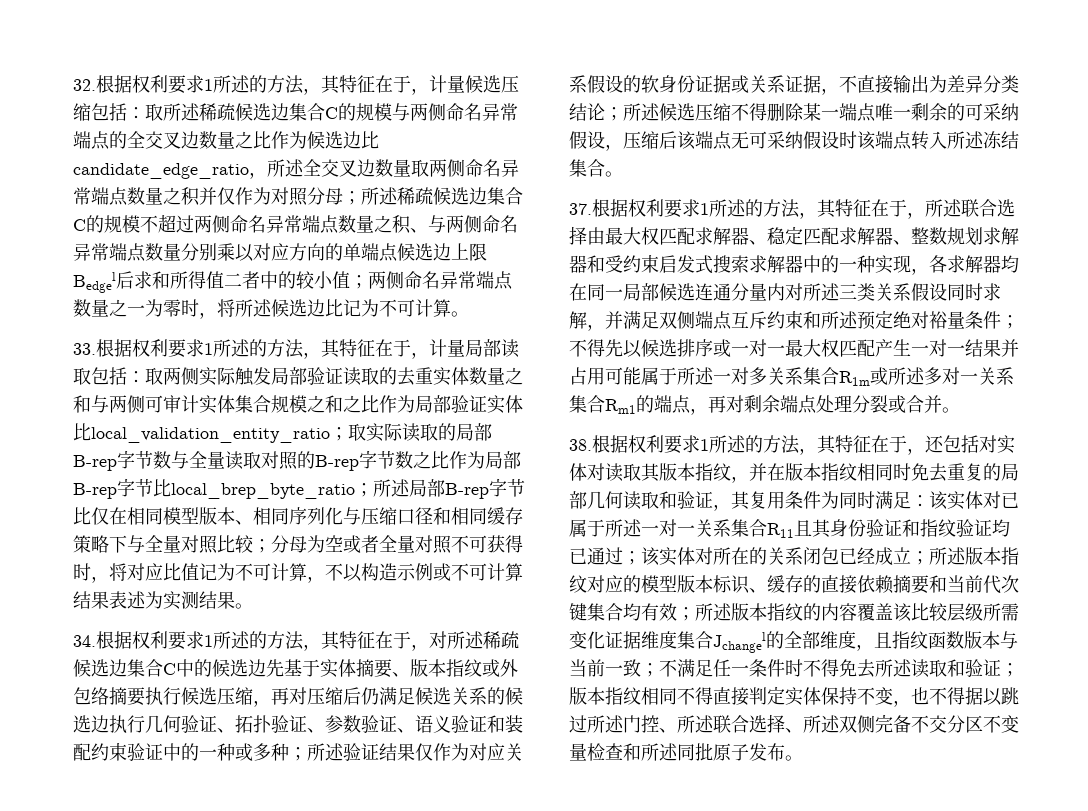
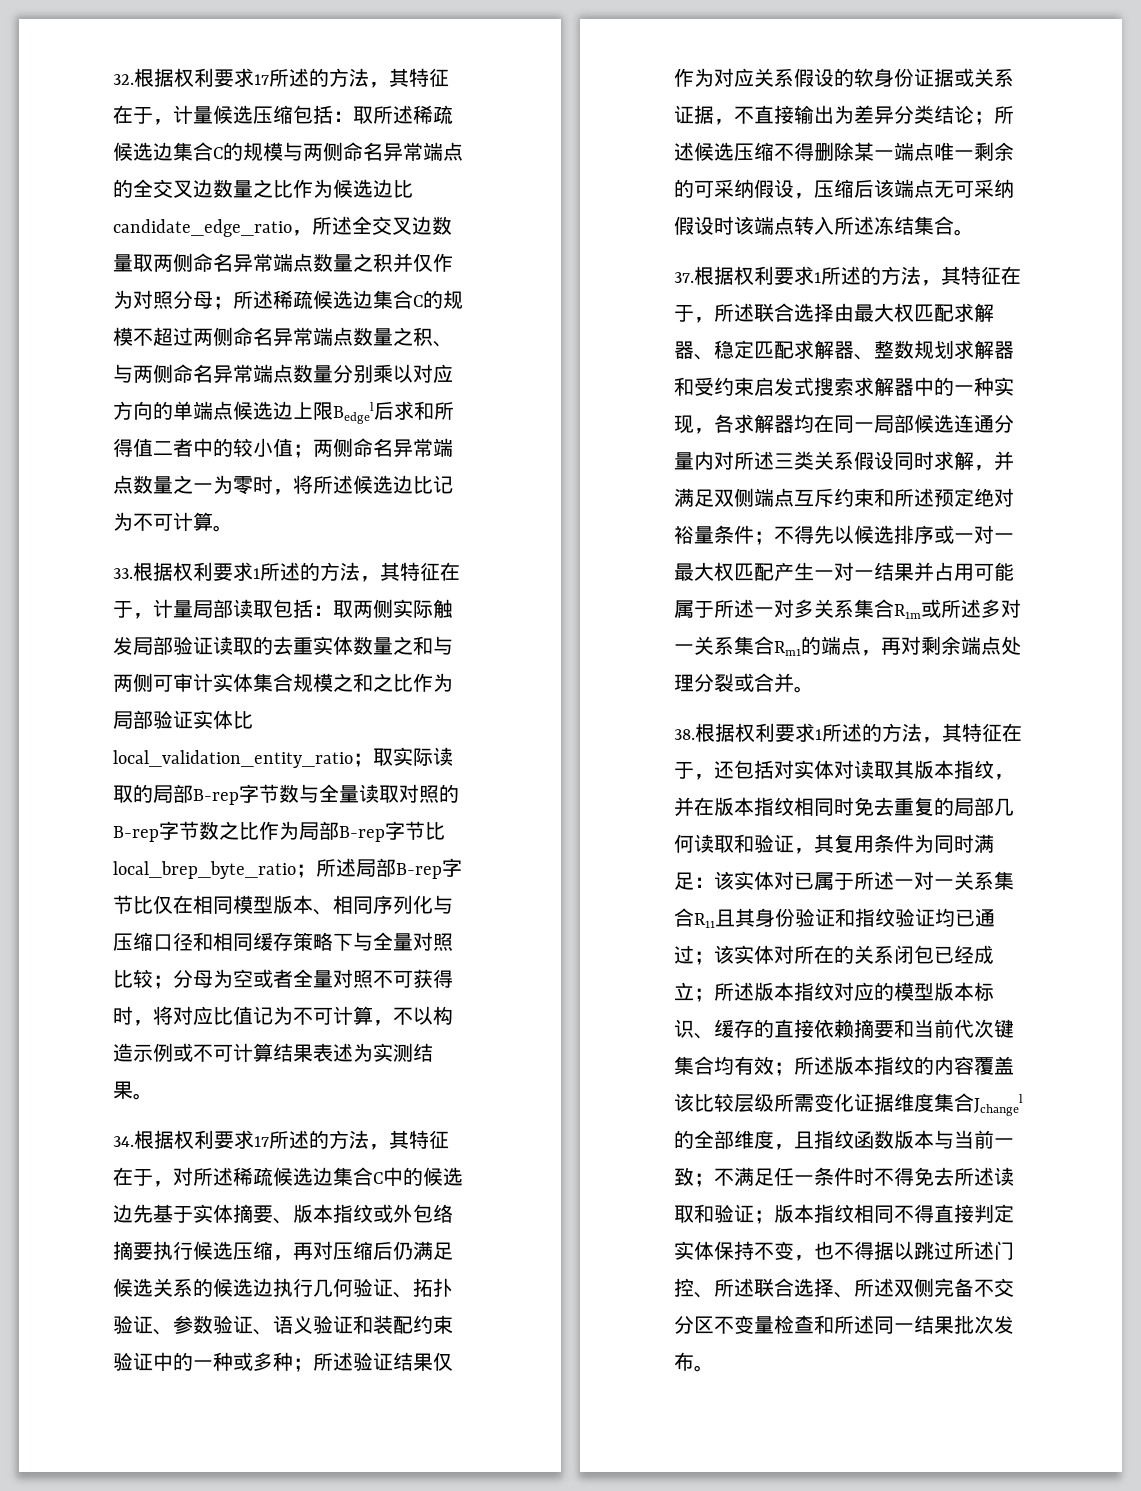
[204,79,213,91] 1 -> [254,74,269,85] 17
[204,635,213,647] 1 -> [254,1136,269,1147] 17
[695,743,749,761] 批原子 -> [894,1315,994,1334] 一结果批次

